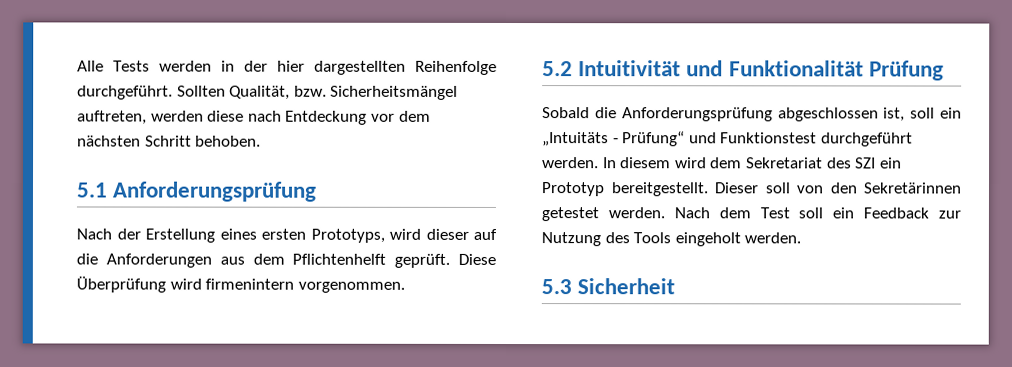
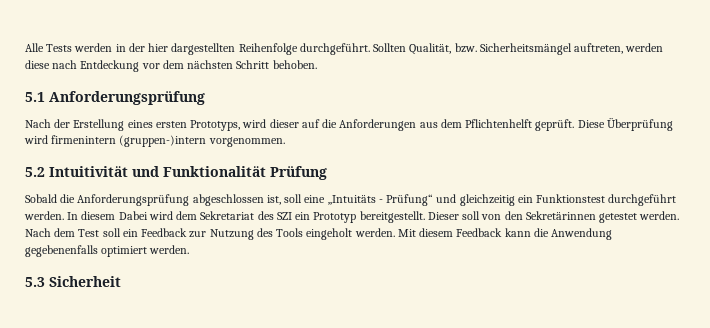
(295, 284) none -> [119,135,207,147] (gruppen-)intern
[940,107,962,119] ein -> [304,195,326,203] eine
(717, 138) none -> [459,194,533,206] gleichzeitig ein
(672, 163) none -> [118,211,148,220] Dabei
(802, 238) none -> [397,228,613,240] [25,245,190,257] Mit diesem Feedback kann die Anwendung gegebenenfalls optimiert werden.

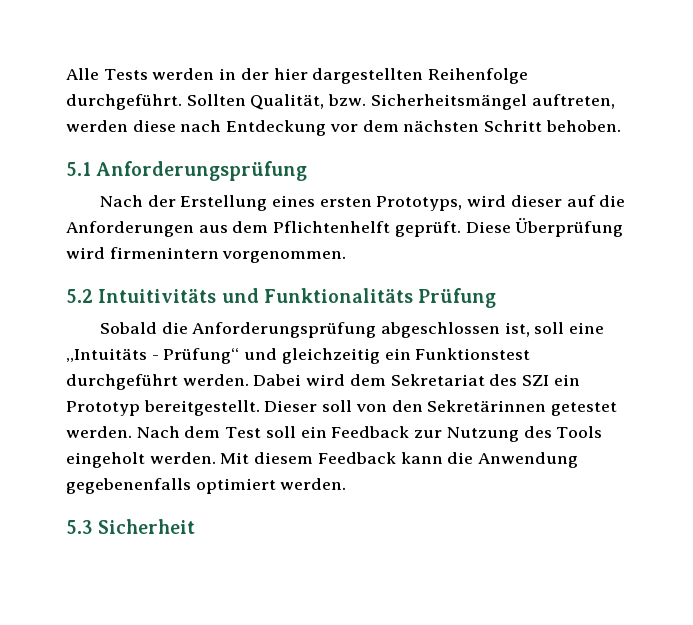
[119,135,207,147] (gruppen-)intern -> (219, 253) none
[49,166,266,177] Intuitivität und Funktionalität -> [98,288,413,303] Intuitivitäts und Funktionalitäts
[67,211,116,220] In diesem -> (249, 380) none

